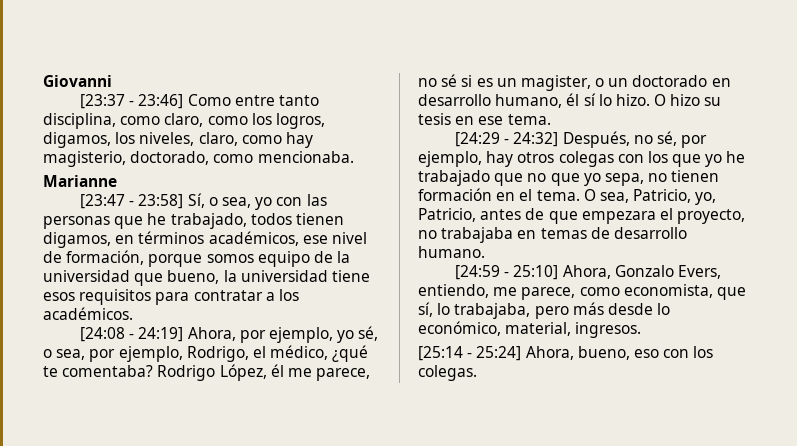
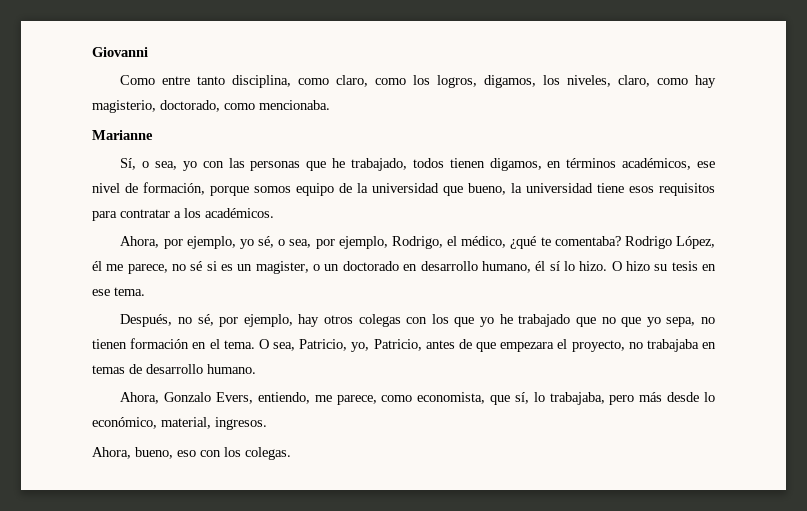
[80,94,184,109] [23:37 - 23:46] -> (148, 52) none
[80,194,184,209] [23:47 - 23:58] -> (153, 135) none
[80,327,184,342] [24:08 - 24:19] -> (274, 213) none
[455,132,559,147] [24:29 - 24:32] -> (145, 291) none
[455,265,559,280] [24:59 - 25:10] -> (256, 369) none
[418,346,522,361] [25:14 - 25:24] -> (267, 423) none

